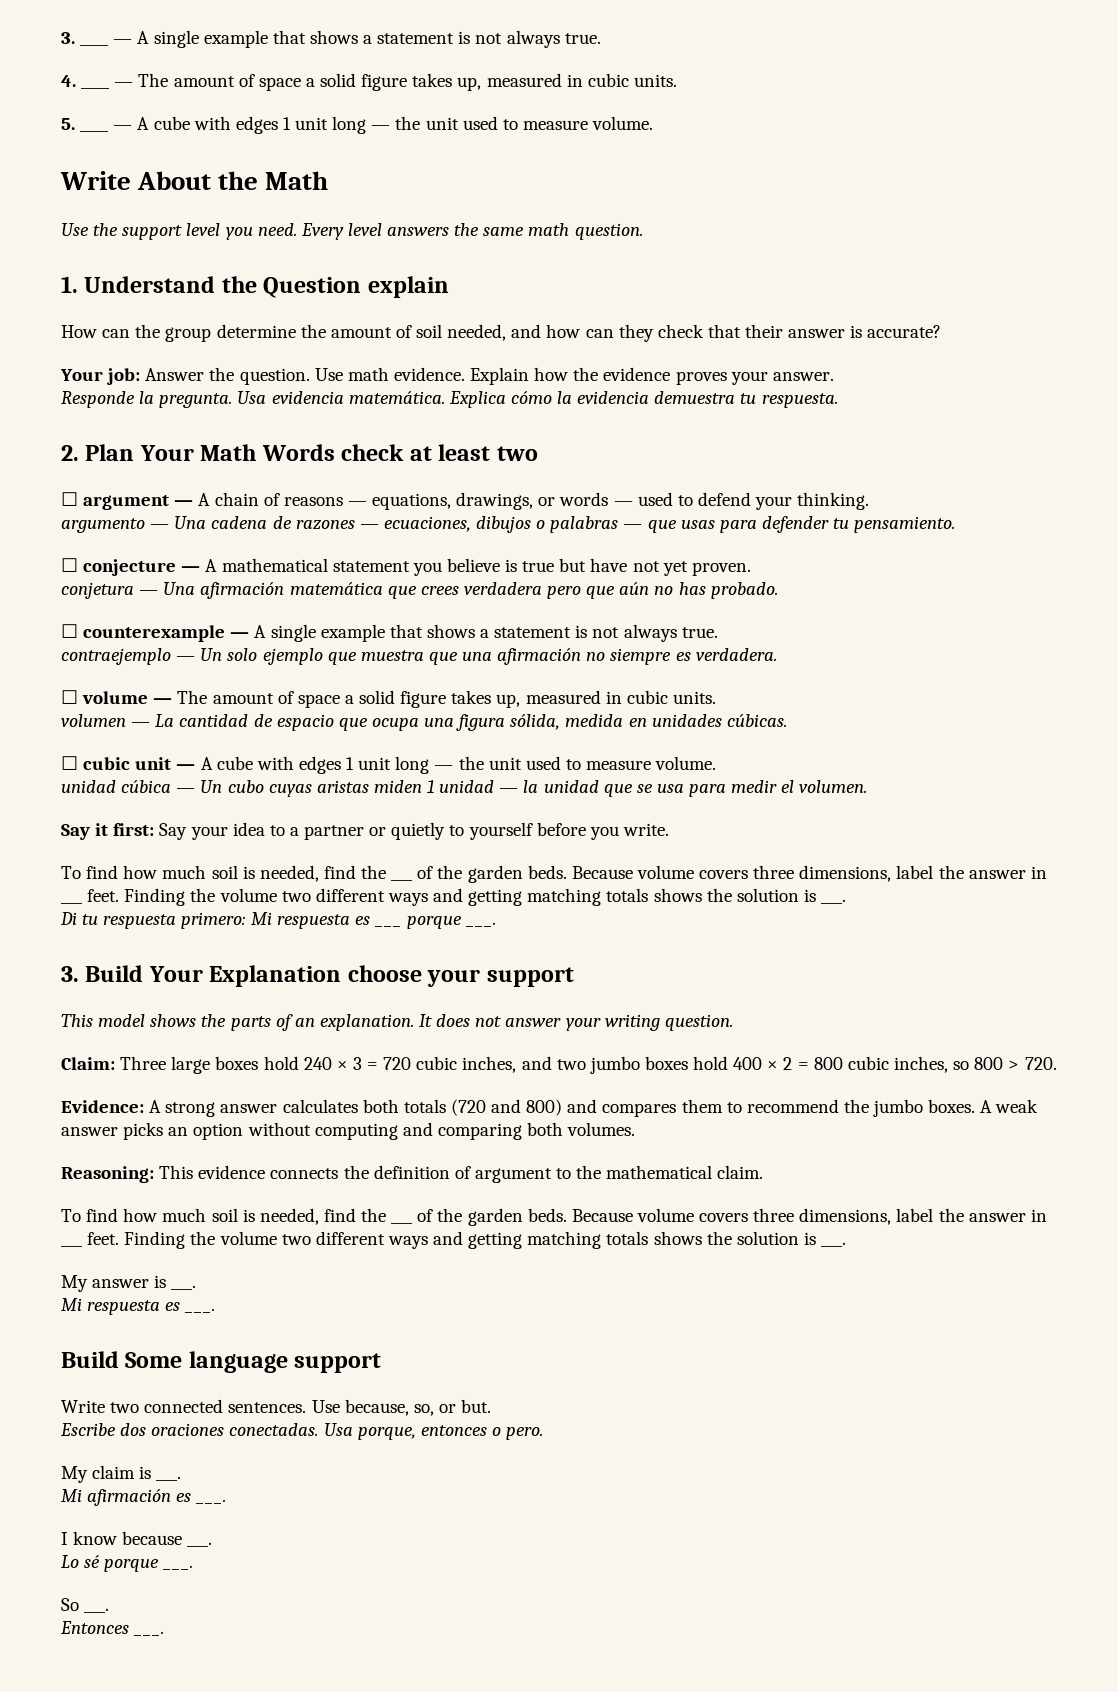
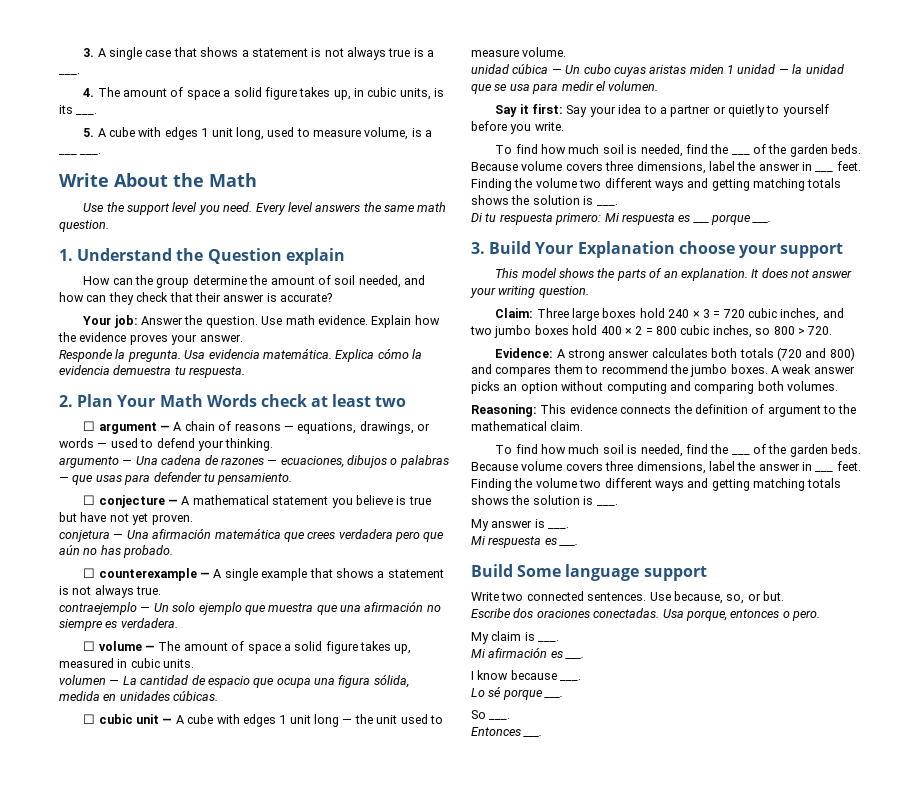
[61,32,75,44] [80,44,110,46] [113,30,601,48] 3. ____ — A single example that shows a statement is not always true. -> [83,47,435,60] [59,73,80,75] 3. A single case that shows a statement is not always true is a ___.
[81,87,111,89] [114,73,677,91] ____ — The amount of space a solid figure takes up, measured in cubic units. -> [97,87,445,100] [59,105,98,115] The amount of space a solid figure takes up, in cubic units, is its ___.
[80,130,110,132] [113,116,654,134] ____ — A cube with edges 1 unit long — the unit used to measure volume. -> [97,127,433,140] [59,153,102,155] A cube with edges 1 unit long, used to measure volume, is a ___ ___.

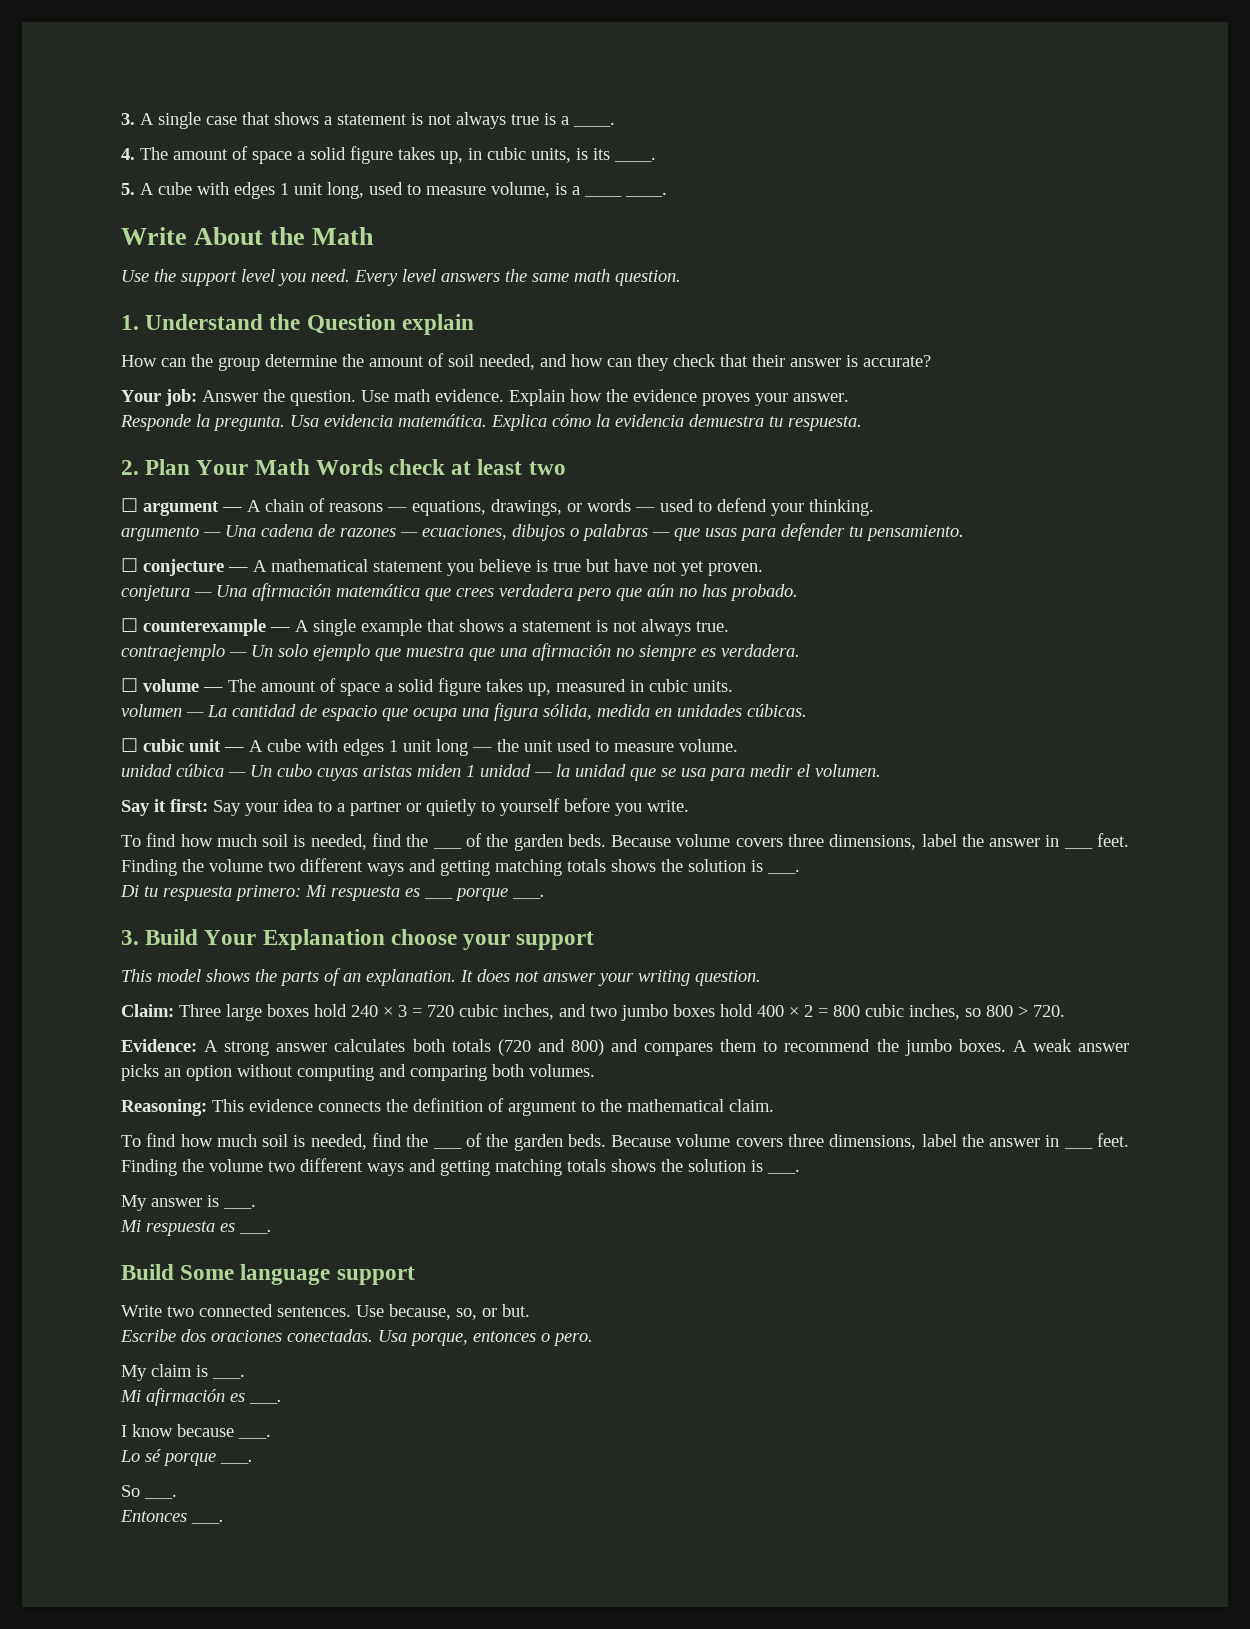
[59,73,80,75] ___. -> [573,122,615,127] ____.
[76,113,98,115] ___. -> [614,157,656,162] ____.
[59,153,102,155] ___ ___. -> [584,192,667,197] ____ ____.

